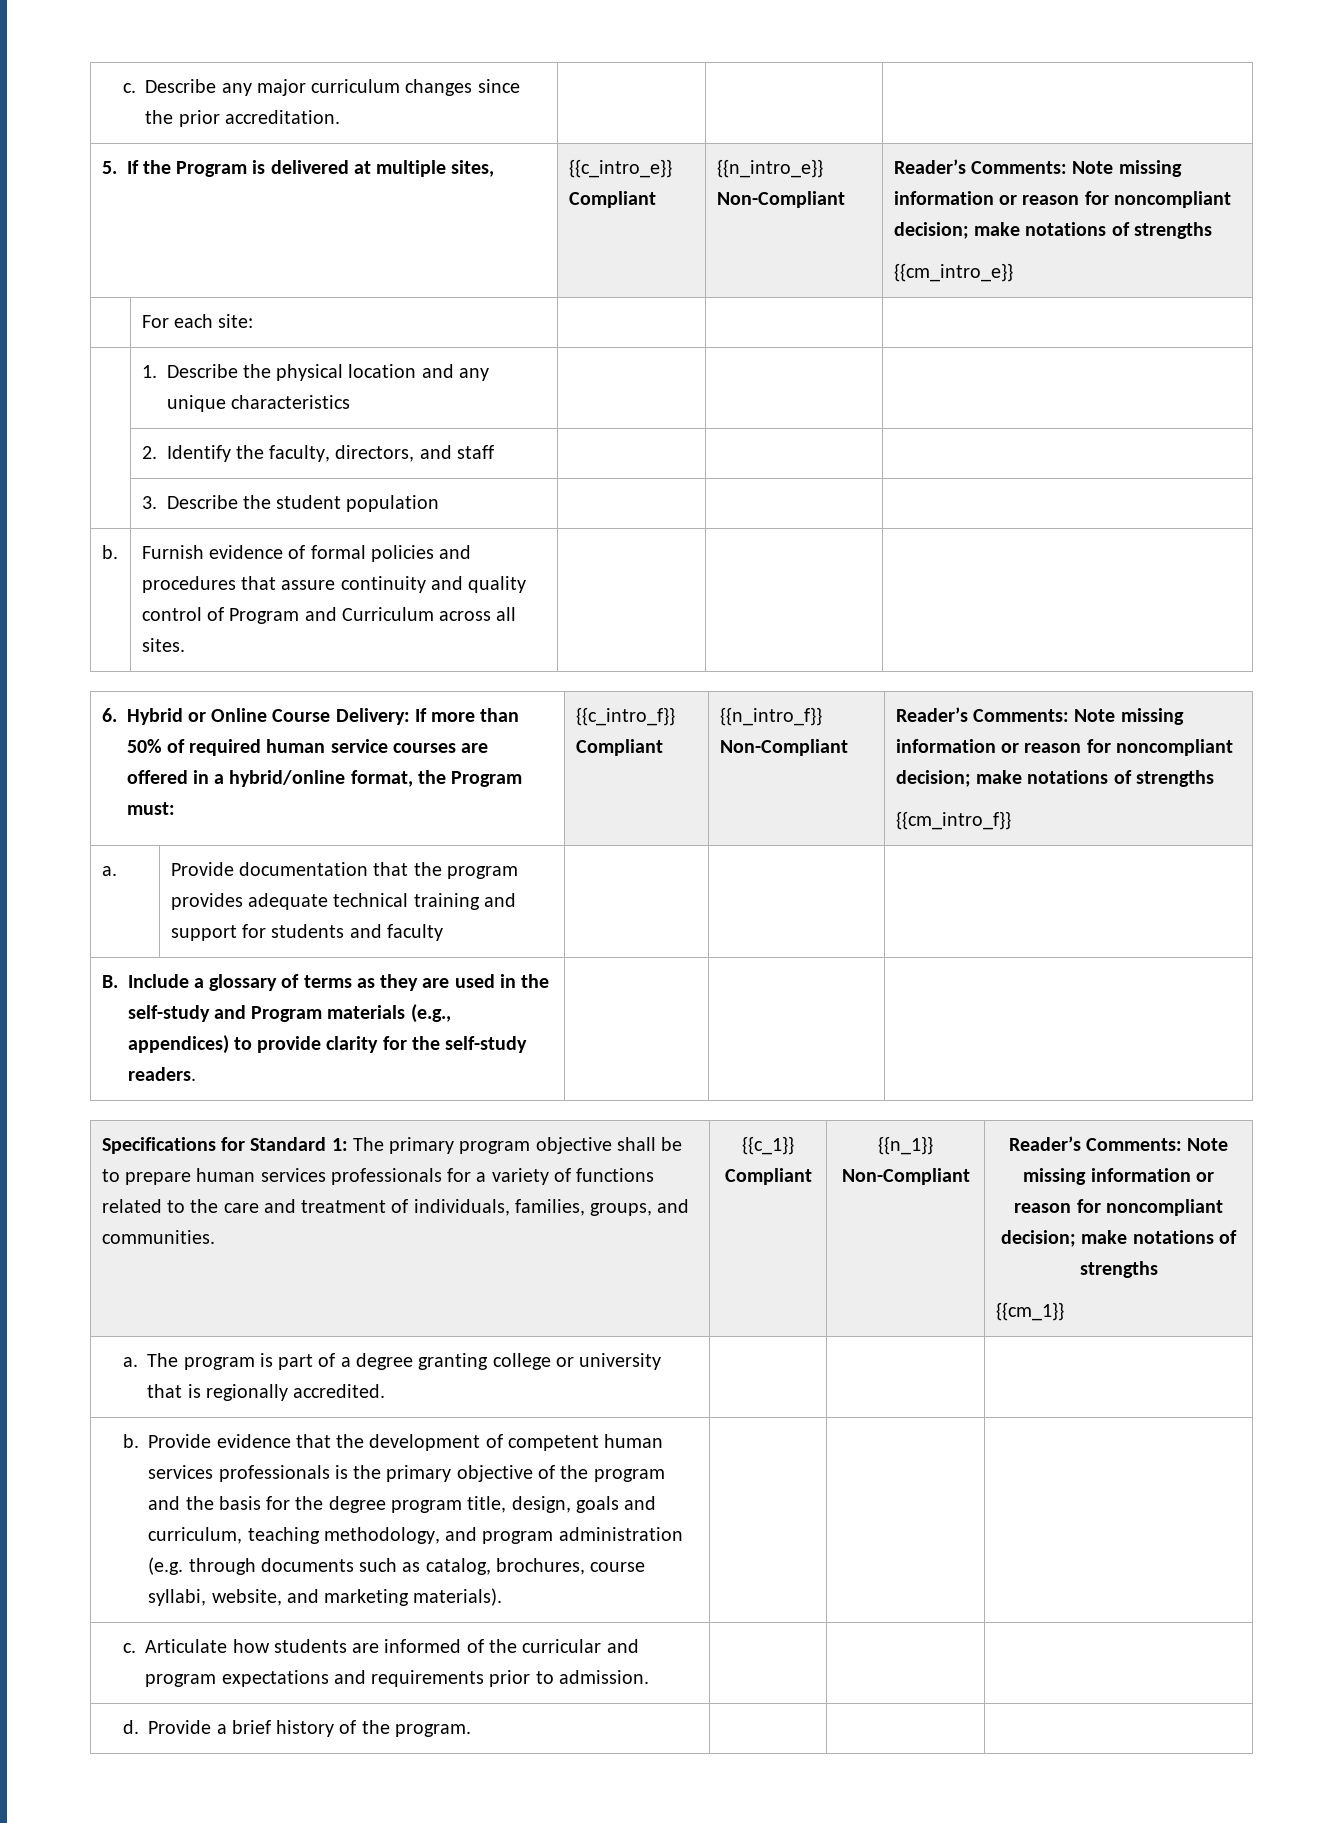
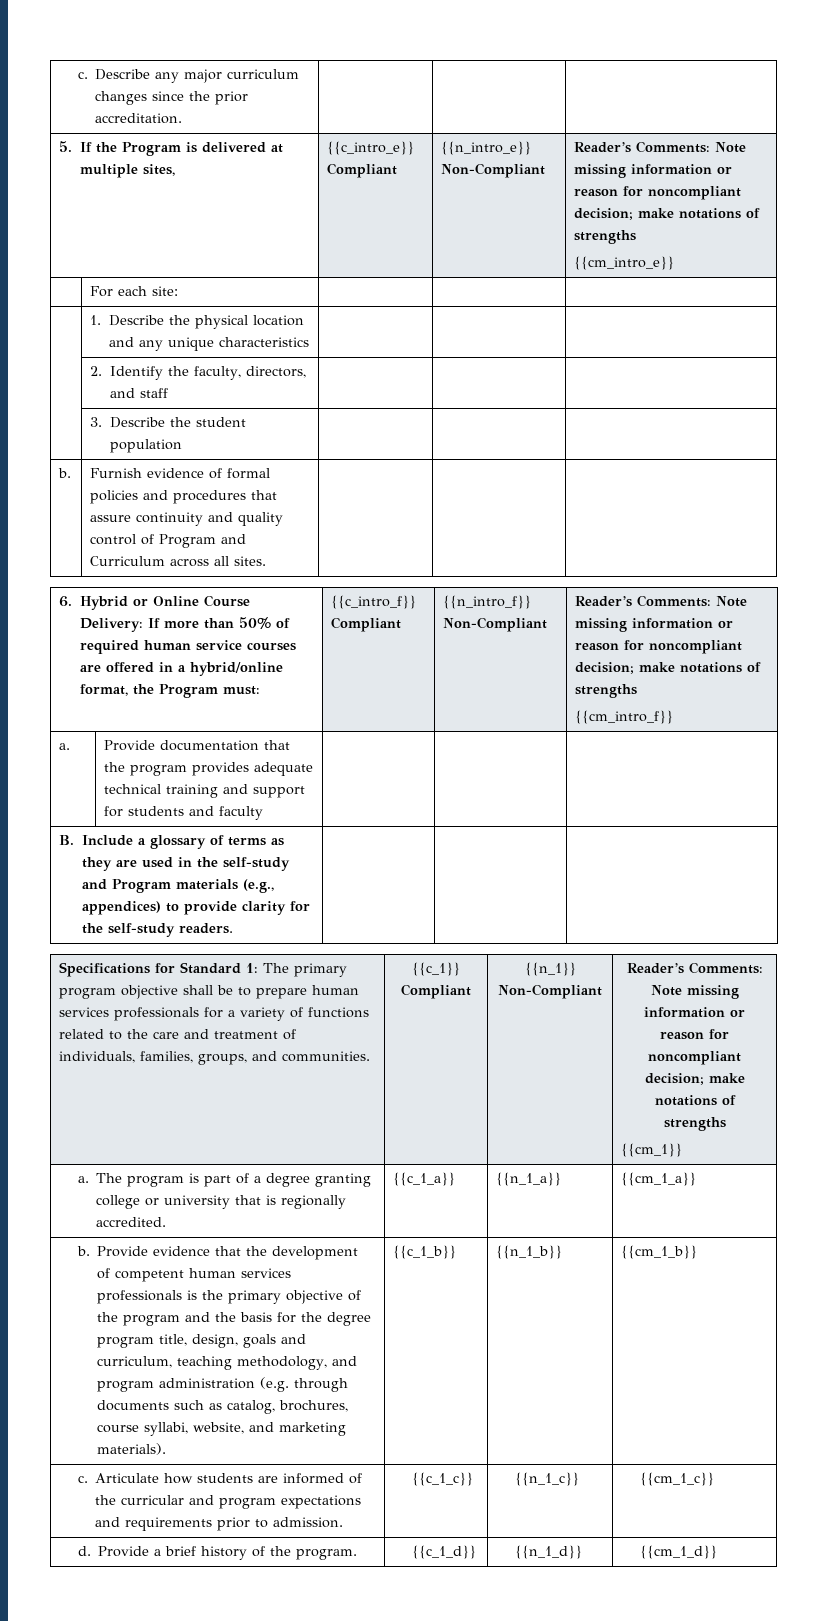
(386, 1391) | | -> [393,1172,456,1186] [496,1172,562,1186] [621,1172,697,1186] {{c_1_a}} | {{n_1_a}} | {{cm_1_a}}
(503, 1597) | | -> [393,1245,457,1259] [496,1245,563,1259] [621,1245,698,1259] {{c_1_b}} | {{n_1_b}} | {{cm_1_b}}
(650, 1677) | | -> [412,1472,474,1486] [515,1472,580,1486] [640,1472,715,1486] {{c_1_c}} | {{n_1_c}} | {{cm_1_c}}
(472, 1730) | | -> [412,1545,477,1559] [515,1545,583,1559] [640,1545,718,1559] {{c_1_d}} | {{n_1_d}} | {{cm_1_d}}

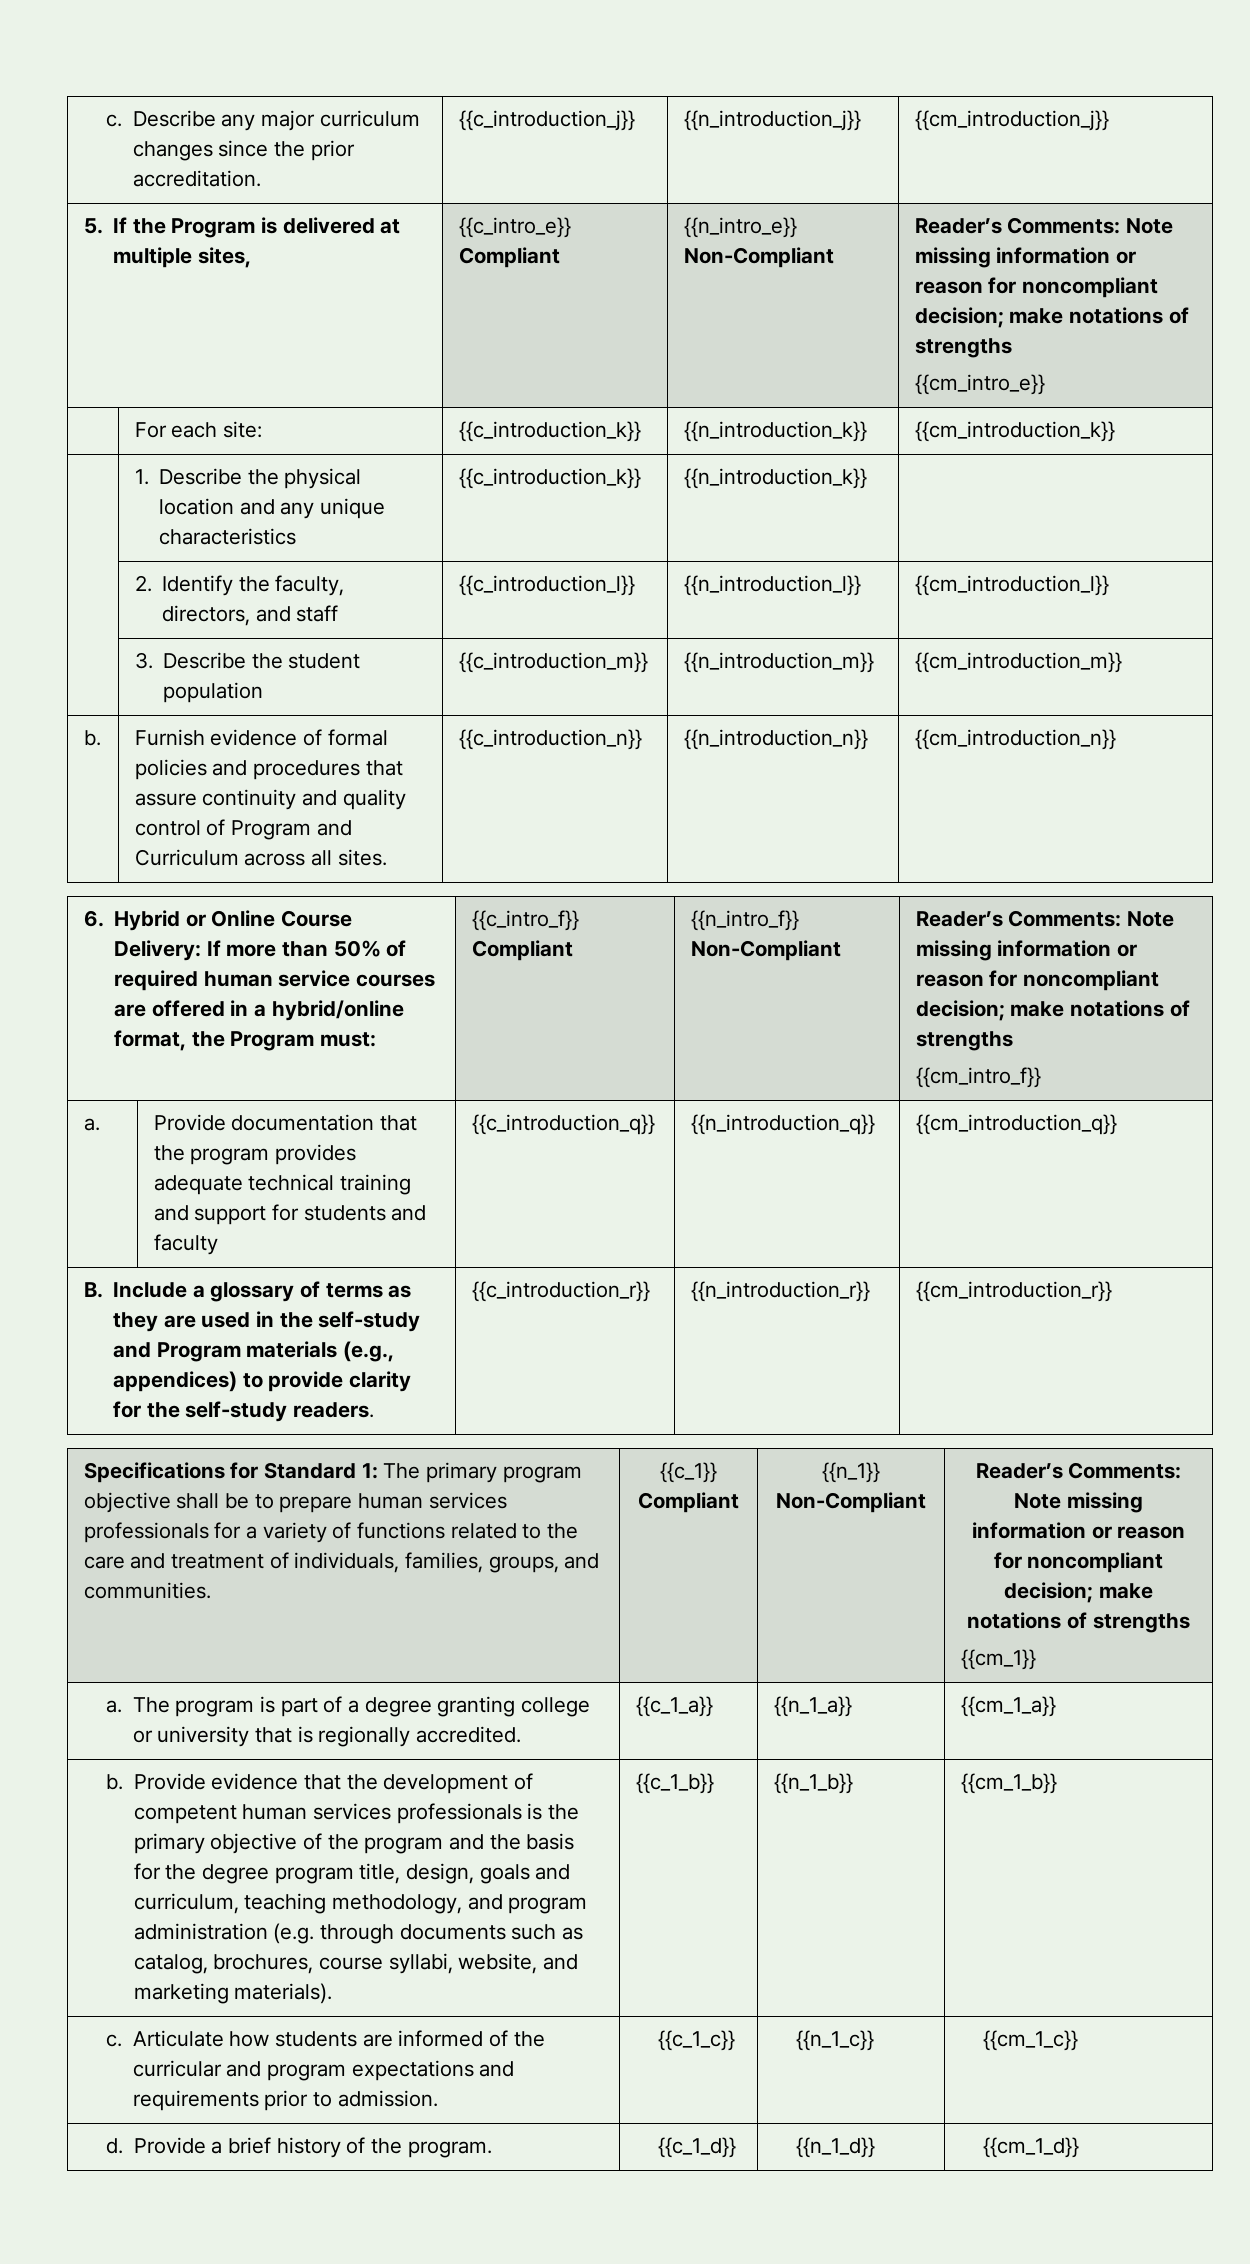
(183, 118) | | -> [458,110,635,131] [683,110,861,131] [914,110,1109,131] {{c_introduction_j}} | {{n_introduction_j}} | {{cm_introduction_j}}
(179, 291) | | -> [458,421,641,442] [683,421,867,442] [914,421,1115,442] {{c_introduction_k}} | {{n_introduction_k}} | {{cm_introduction_k}}
(309, 342) | -> [458,468,641,489] [683,468,867,489] {{c_introduction_k}} | {{n_introduction_k}}
(168, 393) | | -> [458,575,635,596] [683,575,861,596] [914,575,1109,596] {{c_introduction_l}} | {{n_introduction_l}} | {{cm_introduction_l}}
(182, 446) | | -> [458,652,648,673] [683,652,874,673] [914,652,1122,673] {{c_introduction_m}} | {{n_introduction_m}} | {{cm_introduction_m}}
(267, 561) | | -> [458,729,642,750] [683,729,868,750] [914,729,1116,750] {{c_introduction_n}} | {{n_introduction_n}} | {{cm_introduction_n}}
(264, 813) | | -> [471,1114,655,1135] [690,1114,875,1135] [915,1114,1117,1135] {{c_introduction_q}} | {{n_introduction_q}} | {{cm_introduction_q}}
(233, 928) | | -> [471,1281,650,1302] [690,1281,870,1302] [915,1281,1112,1302] {{c_introduction_r}} | {{n_introduction_r}} | {{cm_introduction_r}}

